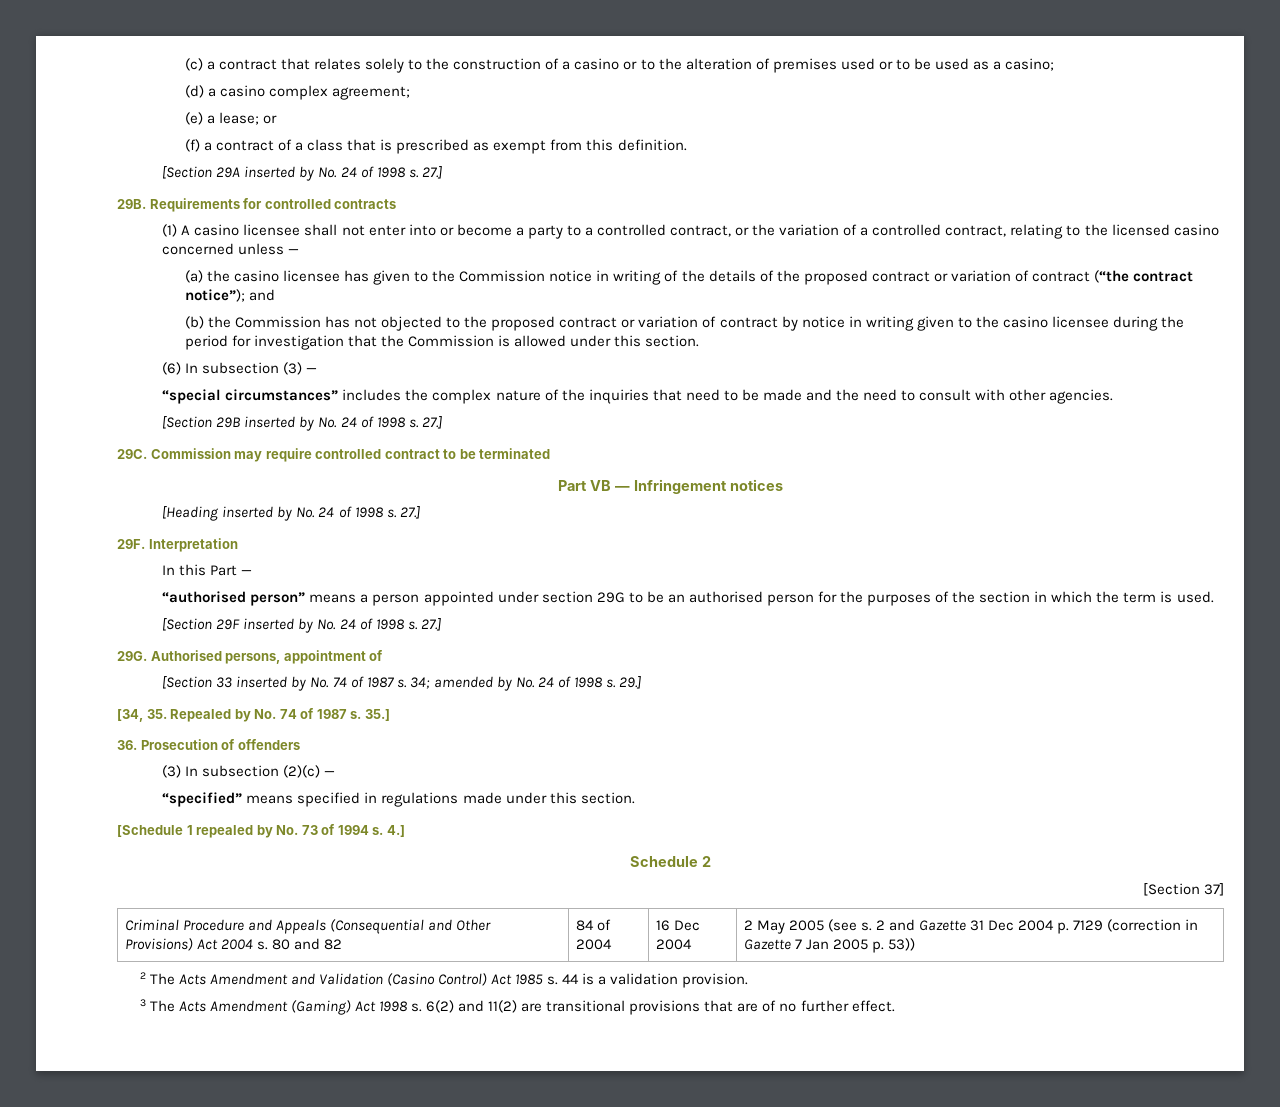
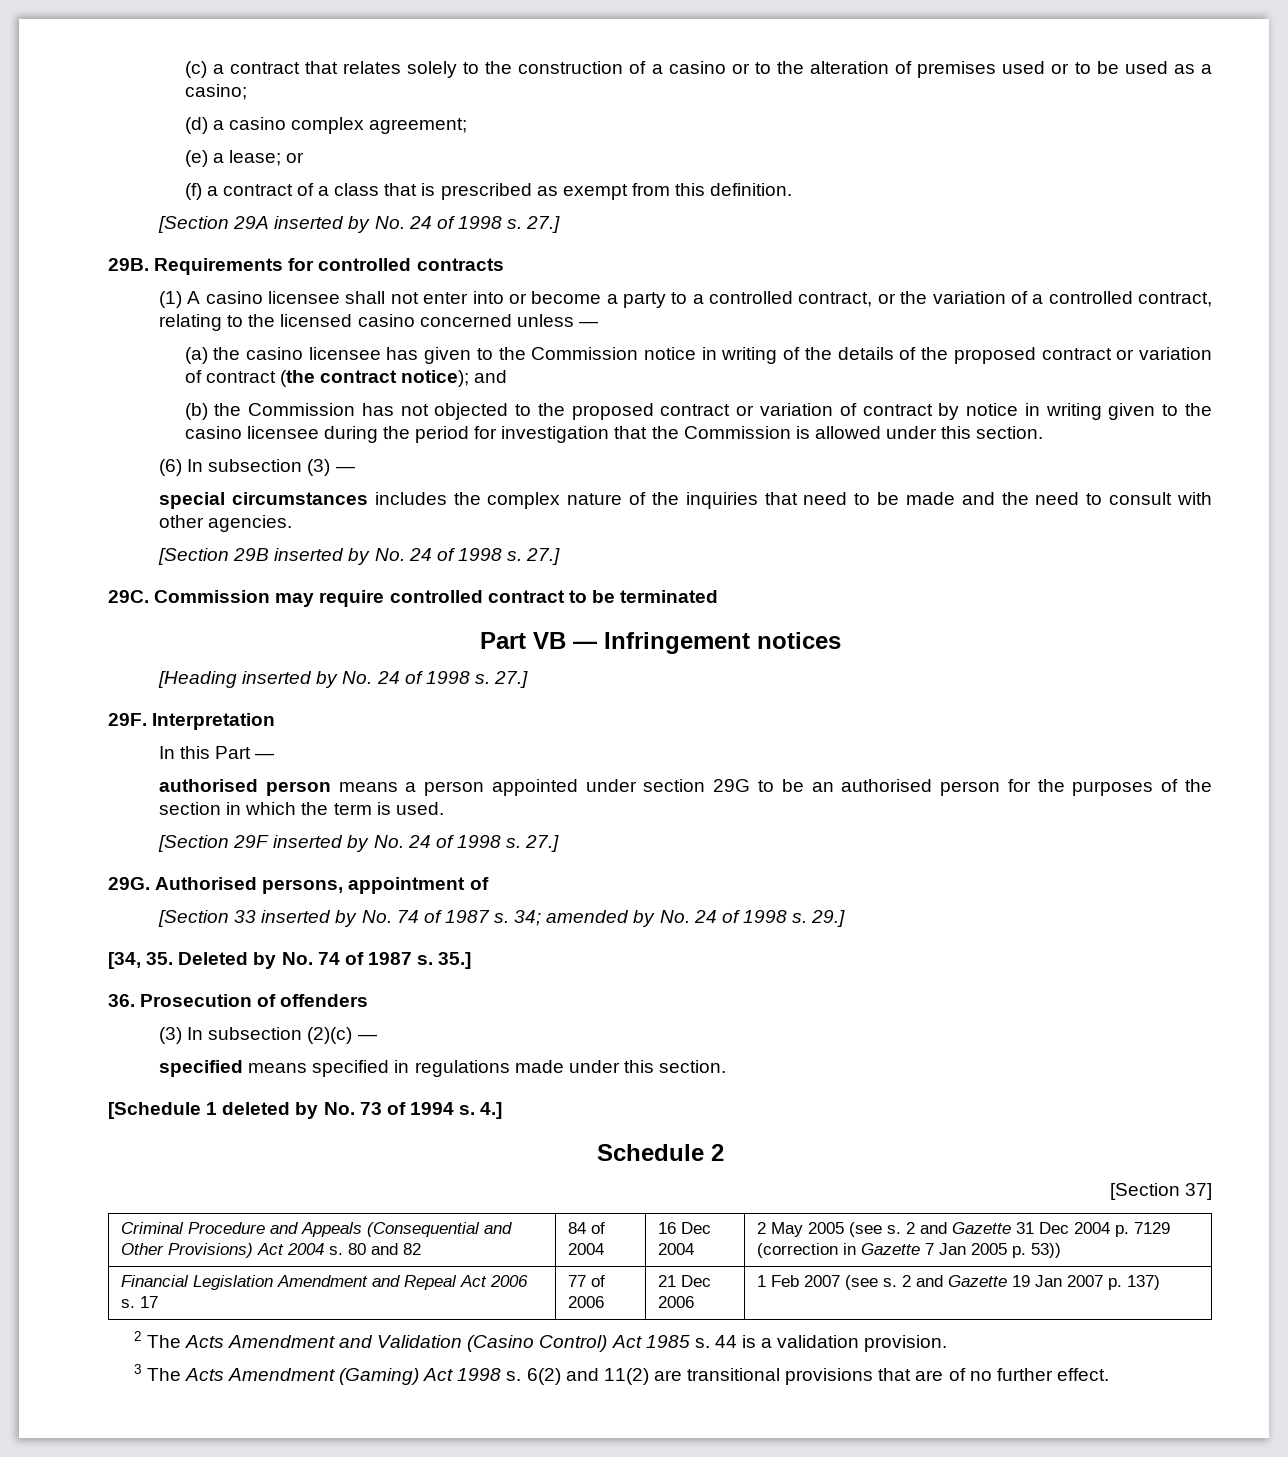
[1094,270,1194,283] [184,289,245,302] (“the contract notice”); -> [279,370,470,387] (the contract notice);
[162,389,339,404] “special circumstances” -> [159,492,368,509] special circumstances
[162,591,306,606] “authorised person” -> [159,779,331,796] authorised person
[170,709,232,722] Repealed -> [178,952,249,965] Deleted
[162,792,243,807] “specified” -> [159,1060,244,1077] specified
[196,825,254,838] repealed -> [222,1102,291,1115] deleted
(915, 944) none -> [120,1275,528,1290] [120,1296,158,1308] [567,1275,605,1287] [567,1296,604,1308] [657,1275,711,1287] [657,1296,694,1308] [756,1275,1160,1290] // Financial Legislation Amendment and Repeal Act 2006 s. 17 | 77 of 2006 | 21 Dec 2006 | 1 Feb 2007 (see s. 2 and Gazette 19 Jan 2007 p. 137)

